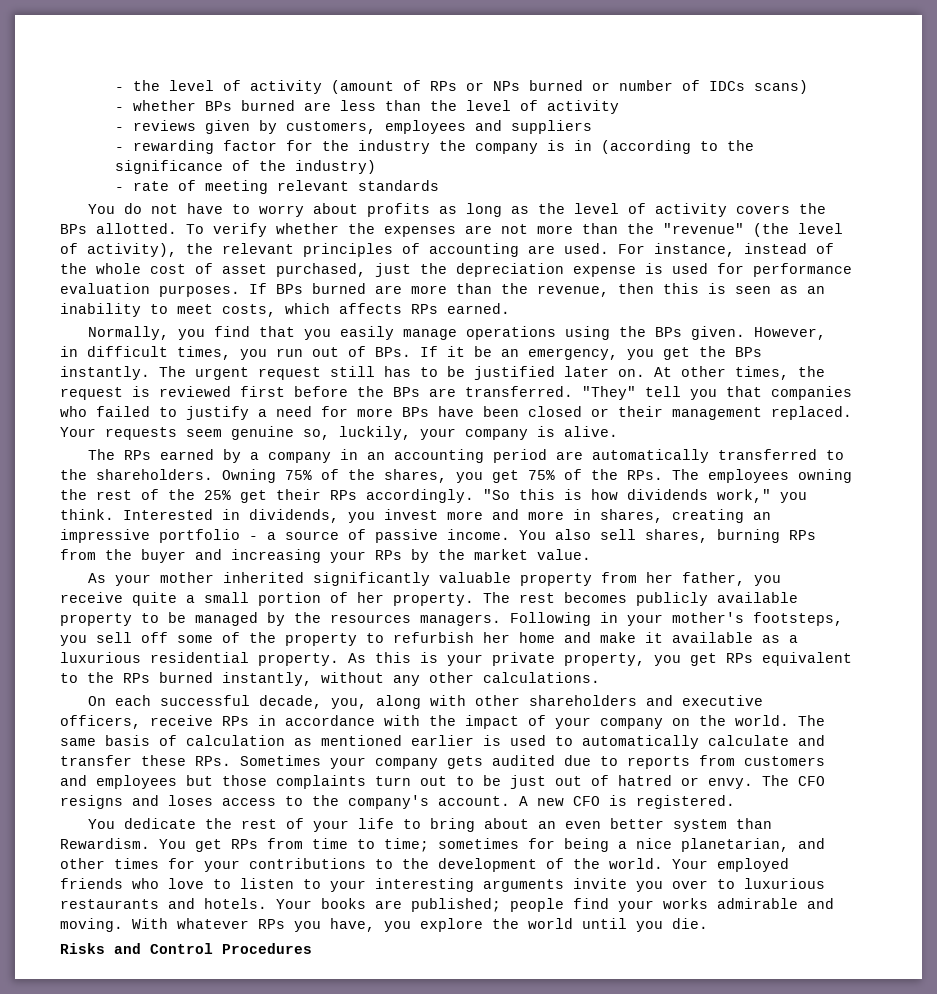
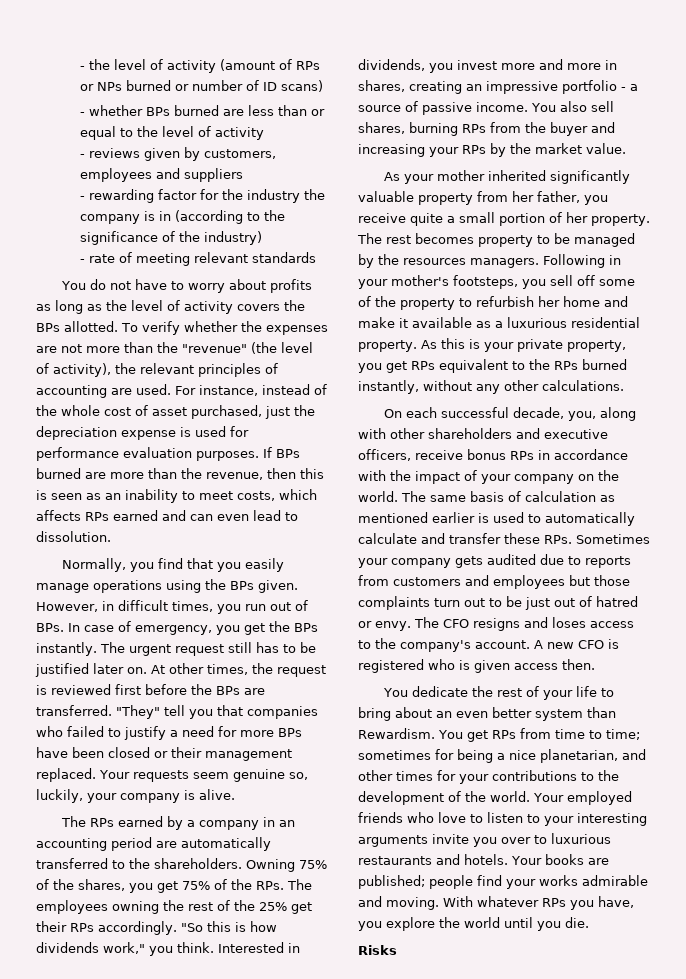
[709,81,746,91] IDCs -> [262,82,277,91] ID
(422, 105) none -> [310,109,325,116] [79,126,133,140] or equal to
[447,303,510,314] earned. -> [113,510,298,521] [36,531,111,542] earned and can even lead to dissolution.
[420,346,519,357] If it be an -> [68,621,131,632] In case of
[636,592,798,606] publicly available -> (474, 238) none
(213, 720) none -> [467,449,506,460] bonus
[636,795,735,809] registered. -> [358,659,595,673] registered who is given access then.
[114,943,312,954] and Control Procedures -> (397, 950) none

